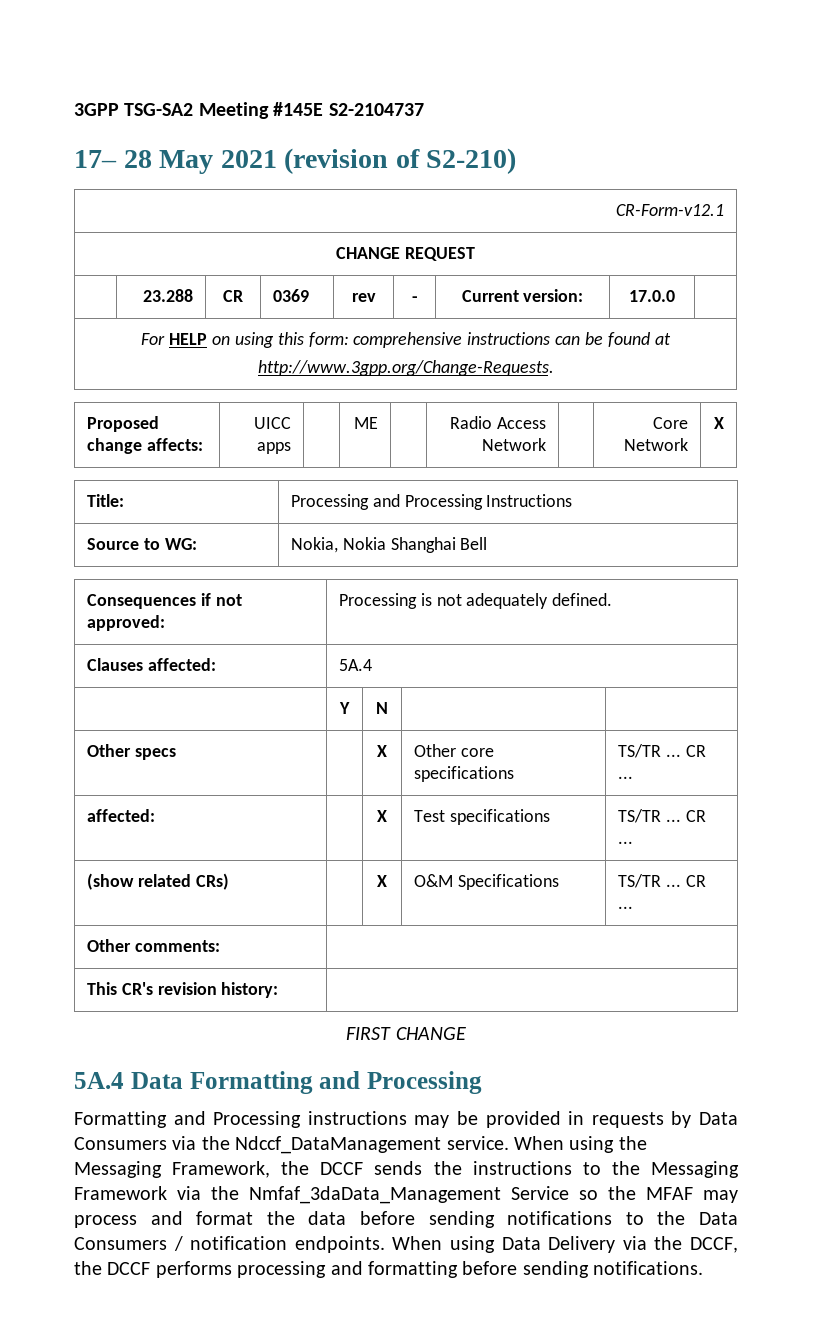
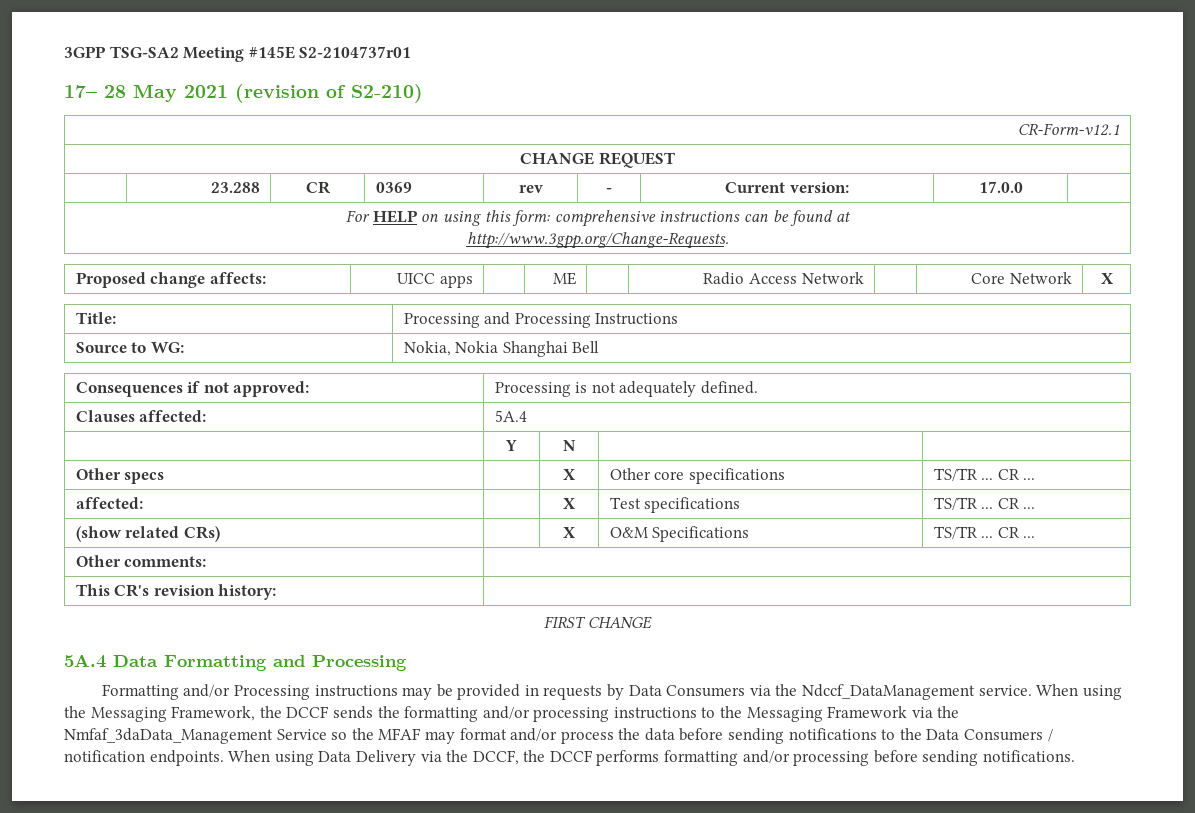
[328,103,424,116] S2-2104737 -> [299,46,412,58] S2-2104737r01
[173,1111,206,1125] and -> [183,684,231,697] and/or
(462, 1168) none -> [404,706,610,722] formatting and/or processing
[74,1211,254,1228] process and format -> [459,728,614,744] format and/or process
[237,1261,458,1278] processing and formatting -> [664,750,870,766] formatting and/or processing

